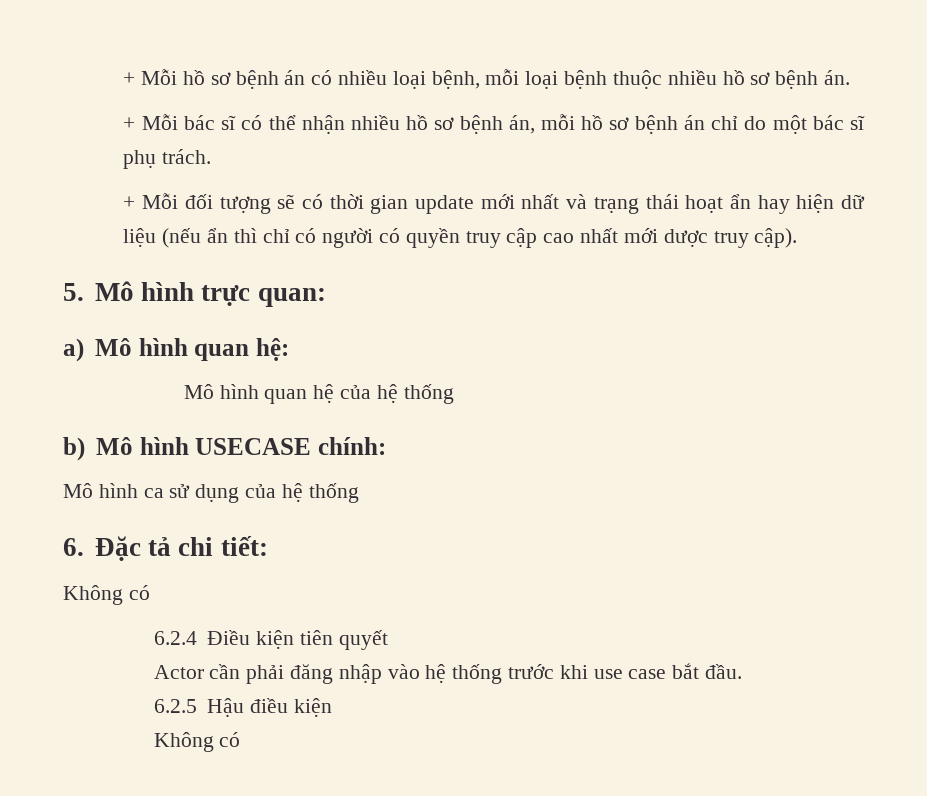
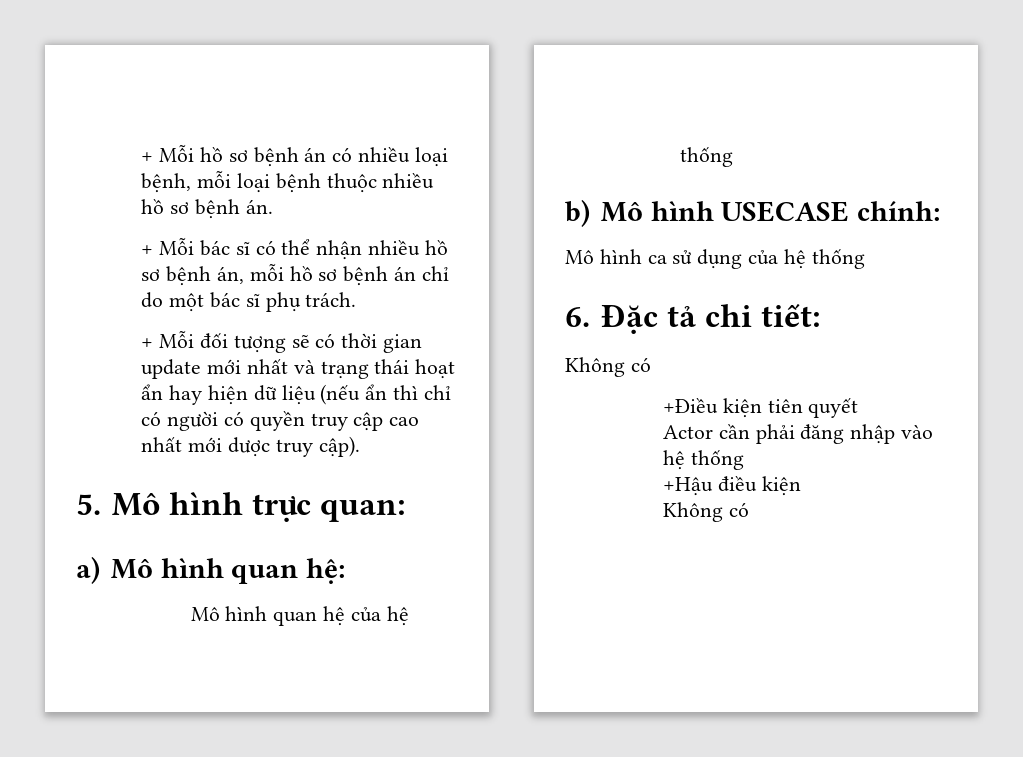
[153,630,251,645] 6.2.4 Điều -> [662,398,718,414] +Điều
[508,663,743,679] [153,698,245,717] trước khi use case bắt đầu. // 6.2.5 Hậu -> [662,477,713,496] // +Hậu

